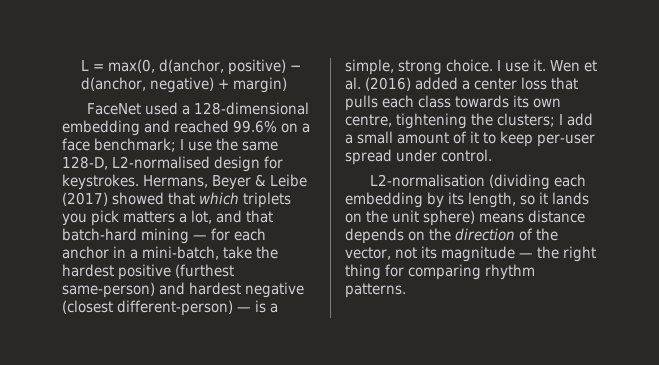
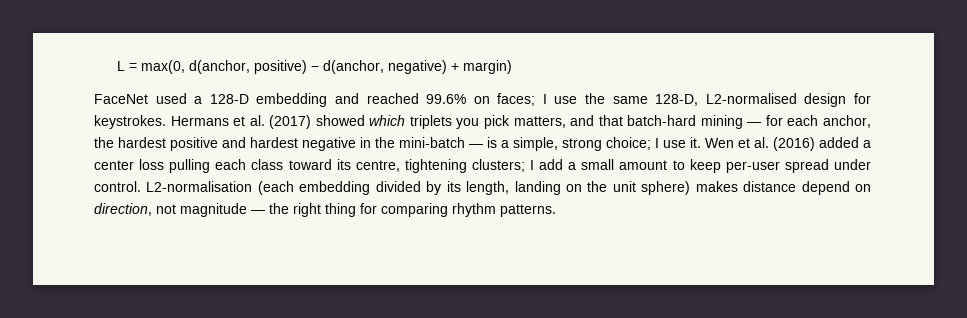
[194,102,310,115] 128-dimensional -> [209,94,249,104] 128-D
[302,123,310,133] [62,138,176,152] a face benchmark; -> [497,93,536,106] faces;
[143,174,307,190] Hermans, Beyer & Leibe -> [170,115,265,126] Hermans et al.
[168,192,195,205] that -> (365, 120) none
[123,210,212,224] matters a lot, -> [513,116,566,128] matters,
[62,246,252,260] anchor in a mini-batch, take -> [822,115,871,128] anchor,
[175,264,234,278] [62,282,155,298] (furthest same-person) -> (218, 144) none
[62,300,233,316] (closest different-person) -> [360,137,465,148] in the mini-batch
[446,59,493,72] choice. -> [606,137,651,150] choice;
[551,77,578,90] [345,95,561,111] that pulls each class towards its own -> [169,159,351,173] pulling each class toward its
[471,113,493,126] the -> (467, 166) none
[453,131,479,144] of it -> (668, 165) none
[370,174,587,190] [345,192,589,208] [345,210,585,226] [345,228,558,244] [345,246,437,260] // L2-normalisation (dividing each embedding by its length, so it lands on the unit sphere) means distance depends on the direction of the vector, not its -> [146,181,871,195] [94,203,176,216] L2-normalisation (each embedding divided by its length, landing on the unit sphere) makes distance depend on direction, not

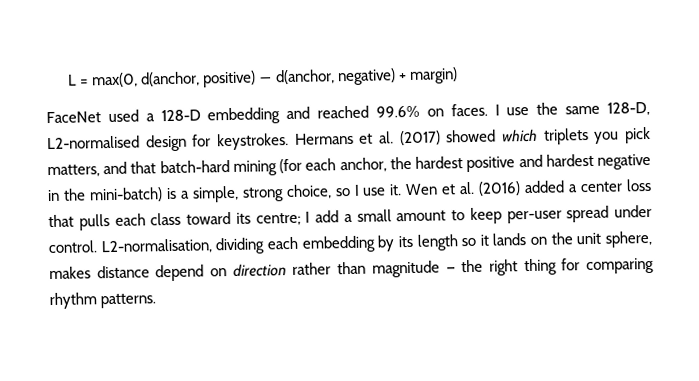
[497,93,536,106] faces; -> [450,103,488,117] faces.
[747,115,783,126] — for -> [279,158,303,174] (for
[399,137,483,148] mini-batch — -> [88,187,163,203] mini-batch)
[606,137,651,150] choice; -> [285,184,351,200] choice, so
[169,159,211,173] pulling -> [48,214,110,231] that pulls
[355,159,525,173] centre, tightening clusters; -> [255,212,301,226] centre;
[146,181,561,195] L2-normalisation (each embedding divided by its length, landing -> [100,233,527,255] L2-normalisation, dividing each embedding by its length so it lands
[641,181,691,195] sphere) -> [605,230,653,248] sphere,
[94,203,176,216] direction, not -> [232,261,367,277] direction rather than

